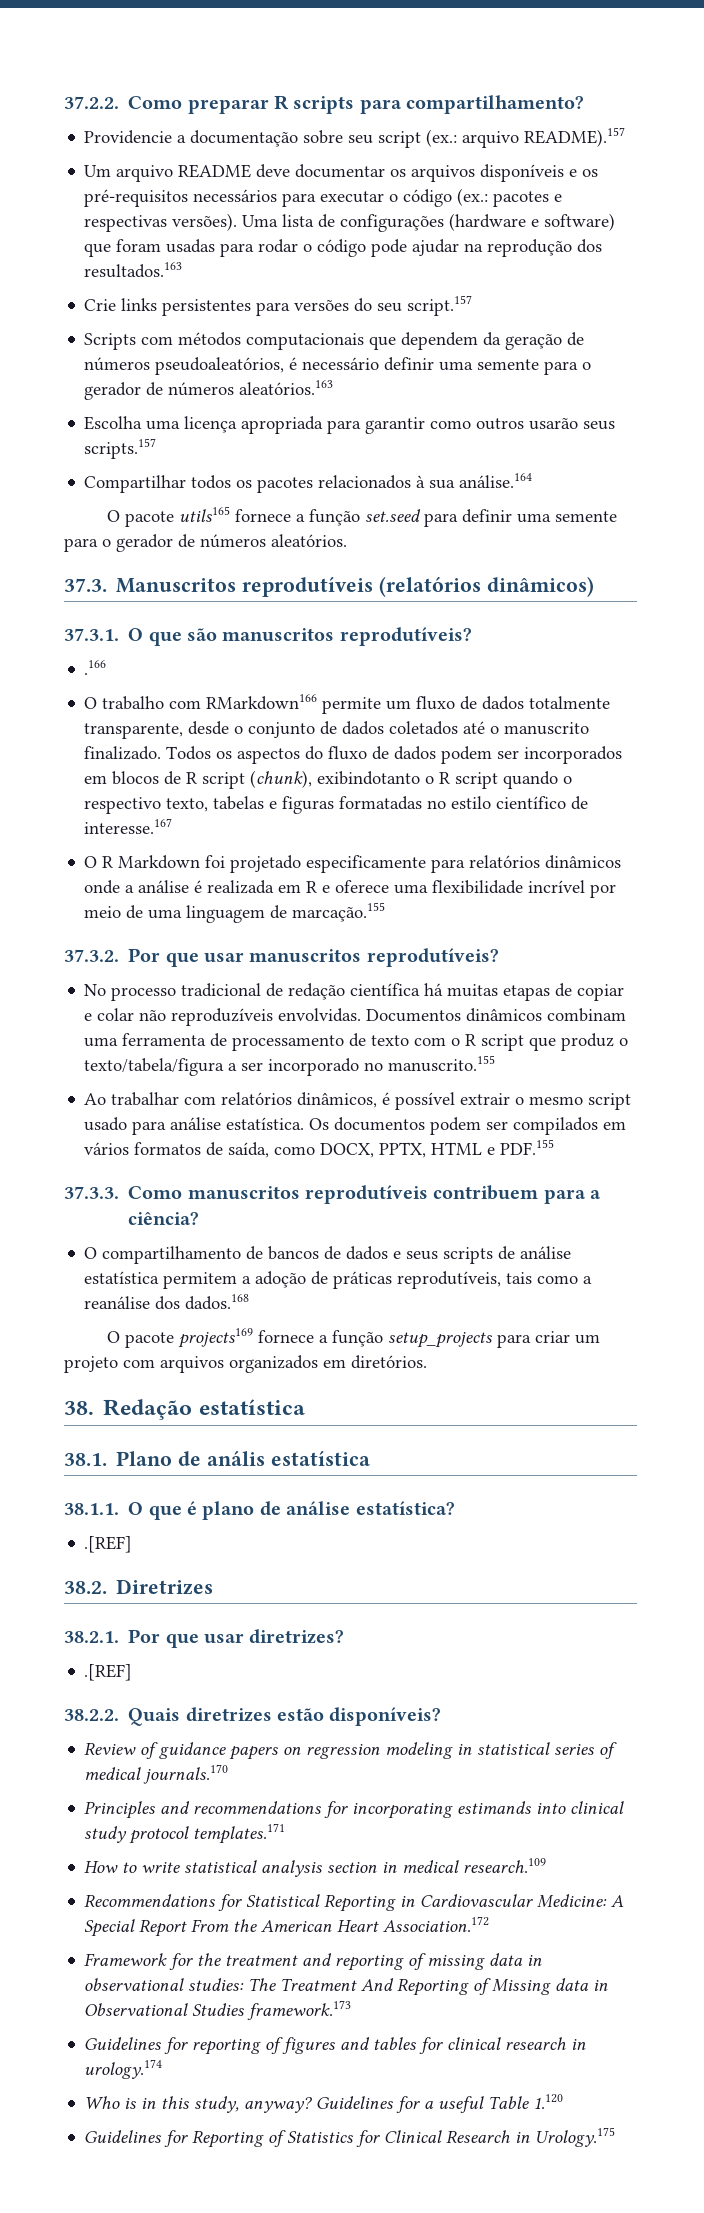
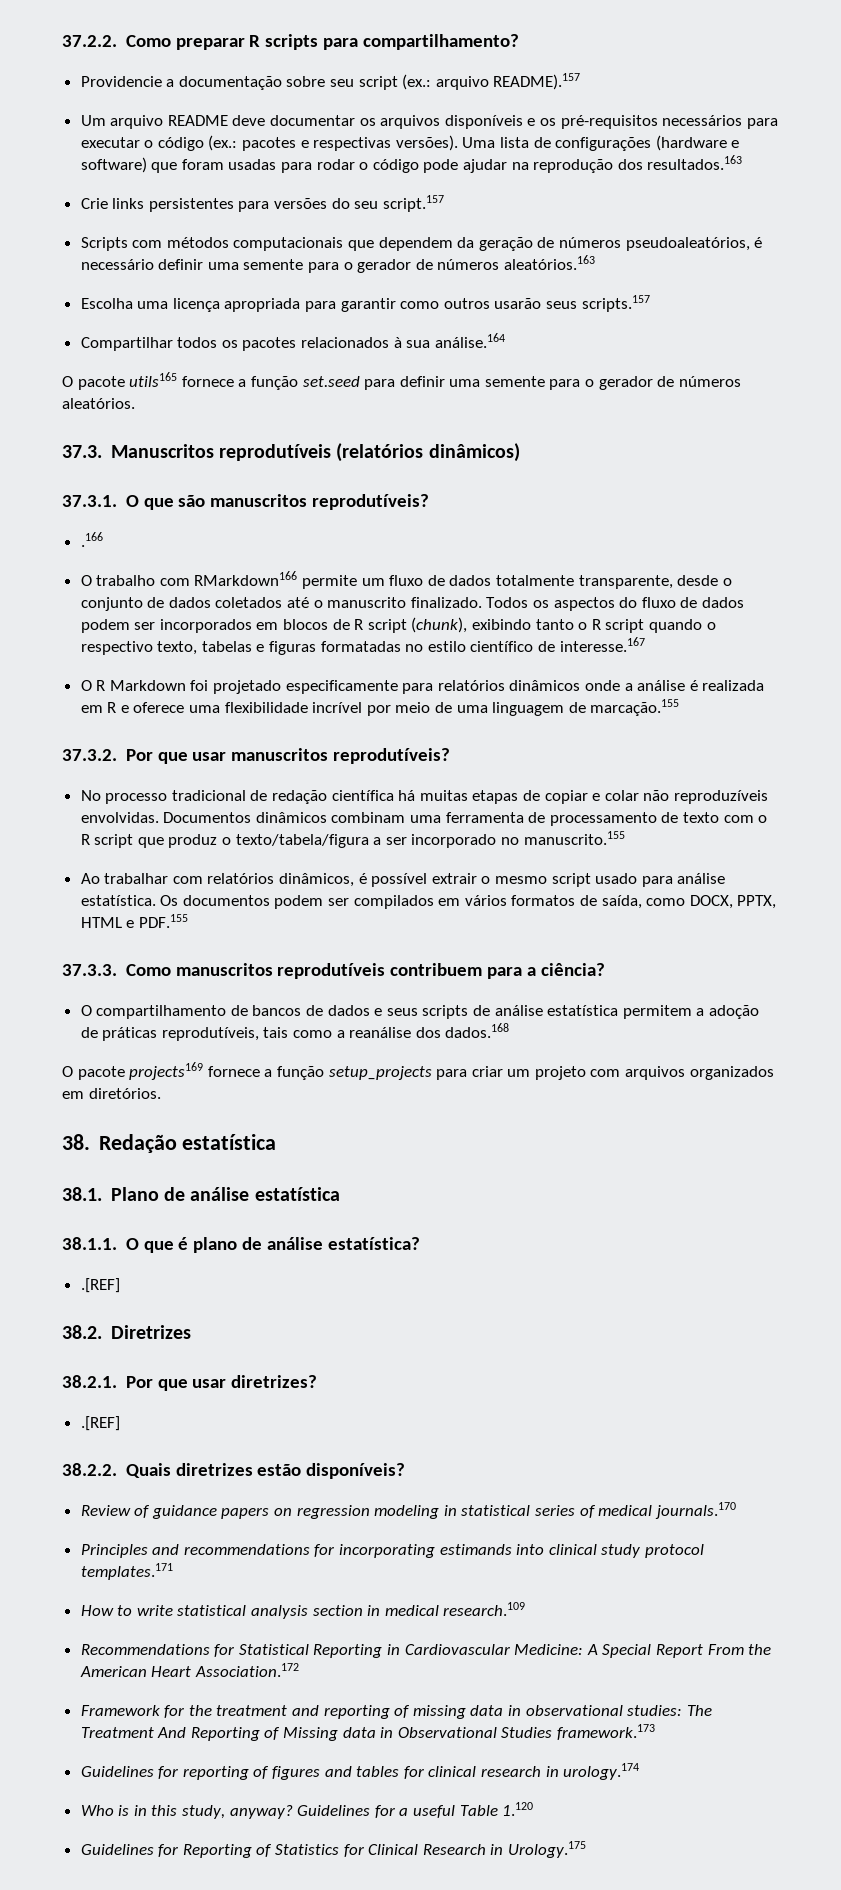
[317,771,421,785] exibindotanto -> [472,619,574,630] exibindo tanto
[206,1451,265,1466] anális -> [190,1187,250,1201] análise

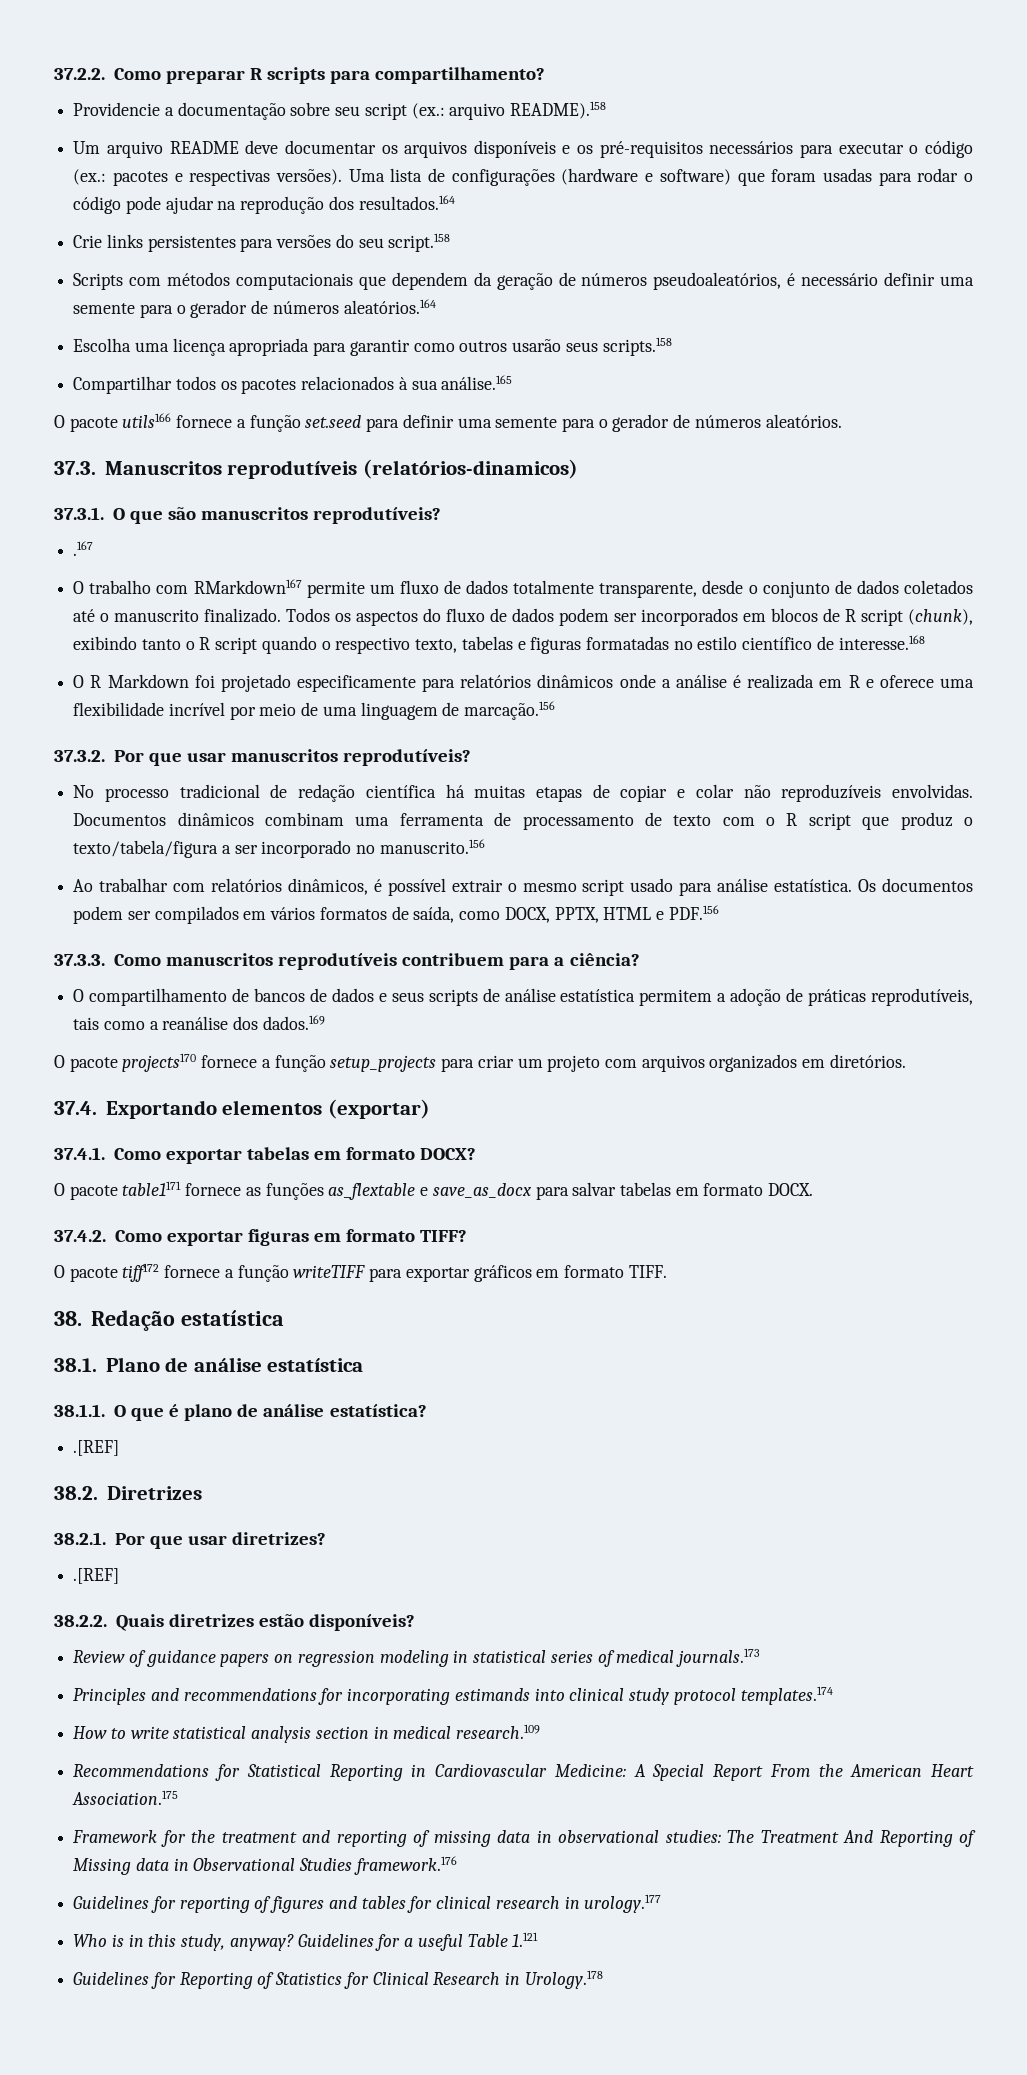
[493,73,581,90] README).157 -> [510,101,607,119] README).158
[647,155,743,170] resultados.163 -> [358,195,455,210] resultados.164
[382,195,444,212] script.157 -> [388,233,451,252] script.158
[504,255,596,270] aleatórios.163 -> [343,299,436,314] aleatórios.164
[581,295,650,312] scripts.157 -> [602,337,672,356] scripts.158
[434,333,505,348] [62,372,178,390] análise.164 // O pacote utils165 -> [441,375,513,390] [54,413,172,432] análise.165 // O pacote utils166
[336,443,520,462] (relatórios dinâmicos) -> [362,459,578,479] (relatórios-dinamicos)
[80,532,103,547] .166 -> [73,541,94,556] .167
[194,571,298,586] RMarkdown166 -> [193,579,302,594] RMarkdown167
[559,637,645,652] interesse.167 -> [838,635,925,650] interesse.168
[590,699,680,716] marcação.155 -> [464,701,556,720] marcação.156
[523,831,625,845] manuscrito.155 -> [379,839,485,854] manuscrito.156
[138,914,188,928] PDF.155 -> [668,905,719,920] PDF.156
[445,1023,510,1038] [62,1062,204,1080] dados.168 // O pacote projects169 -> [262,1015,325,1030] [54,1053,197,1072] dados.169 // O pacote projects170
(161, 1093) none -> [54,1099,430,1119] [54,1147,477,1164] [54,1181,814,1200] [54,1229,468,1246] [54,1263,667,1282] // 37.4. Exportando elementos (exportar) // 37.4.1. Como exportar tabelas em formato DOCX? // O pacote table1171 fornece as funções as_flextable e save_as_docx para salvar tabelas em formato DOCX. // 37.4.2. Como exportar figuras em formato TIFF? // O pacote tiff172 fornece a função writeTIFF para exportar gráficos em formato TIFF.
[654,1502,736,1519] journals.170 -> [675,1648,760,1667] journals.173
[80,1563,173,1580] templates.171 -> [740,1686,833,1705] templates.174
[194,1663,299,1677] Association.172 -> [72,1790,179,1805] Association.175
[557,1724,656,1740] framework.173 -> [353,1856,457,1875] framework.176
[563,1763,640,1780] urology.174 -> [584,1894,662,1913] urology.177
[502,1802,534,1816] 1.120 -> [512,1932,539,1947] 1.121
[508,1841,587,1858] Urology.175 -> [524,1970,603,1989] Urology.178

